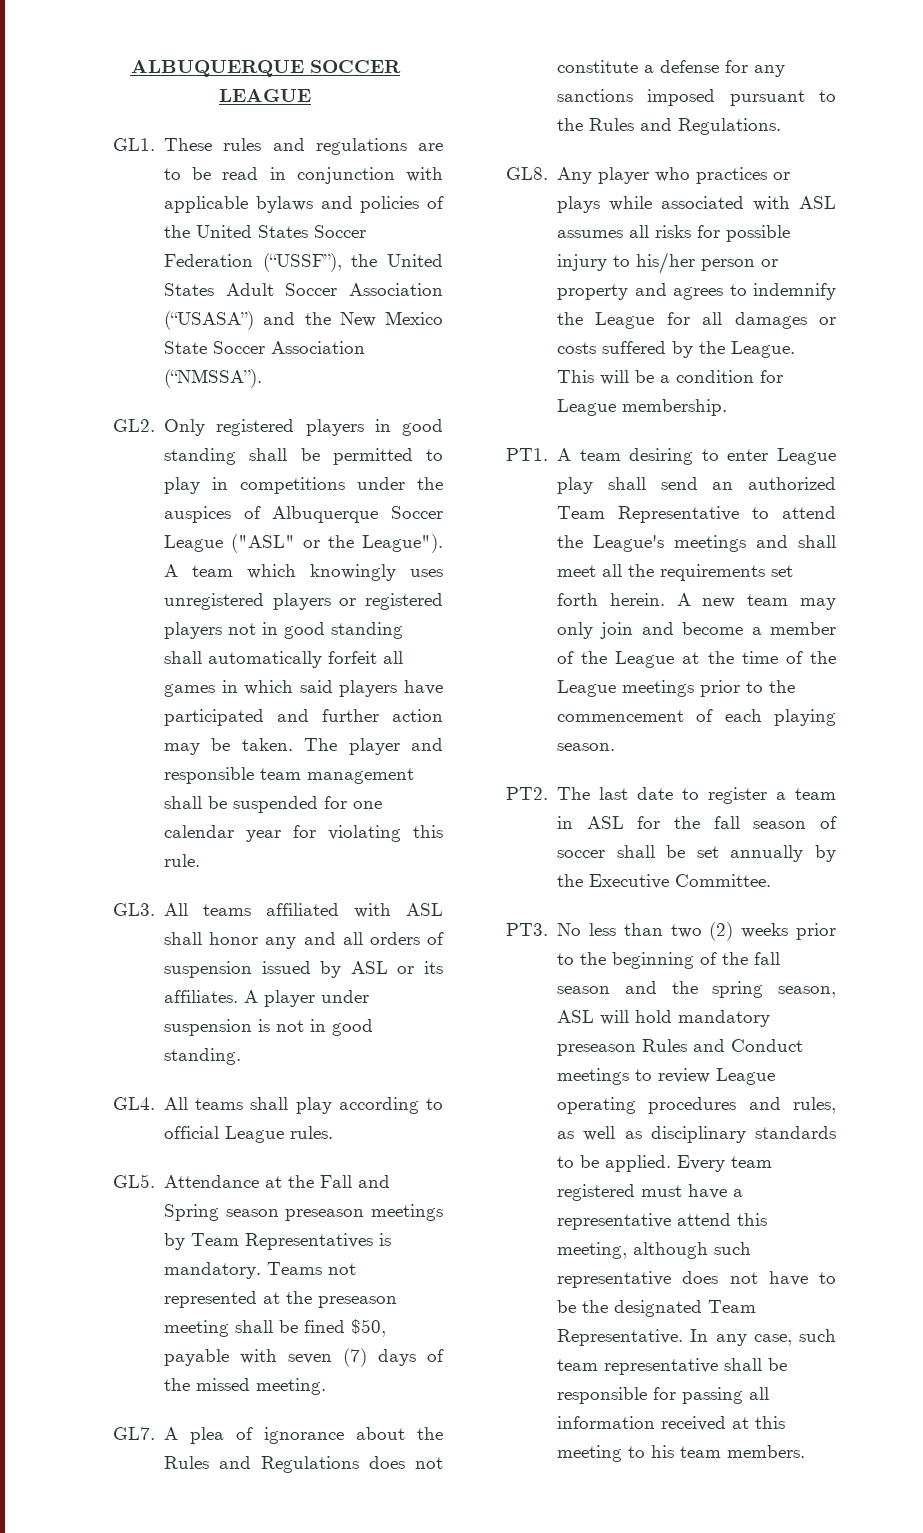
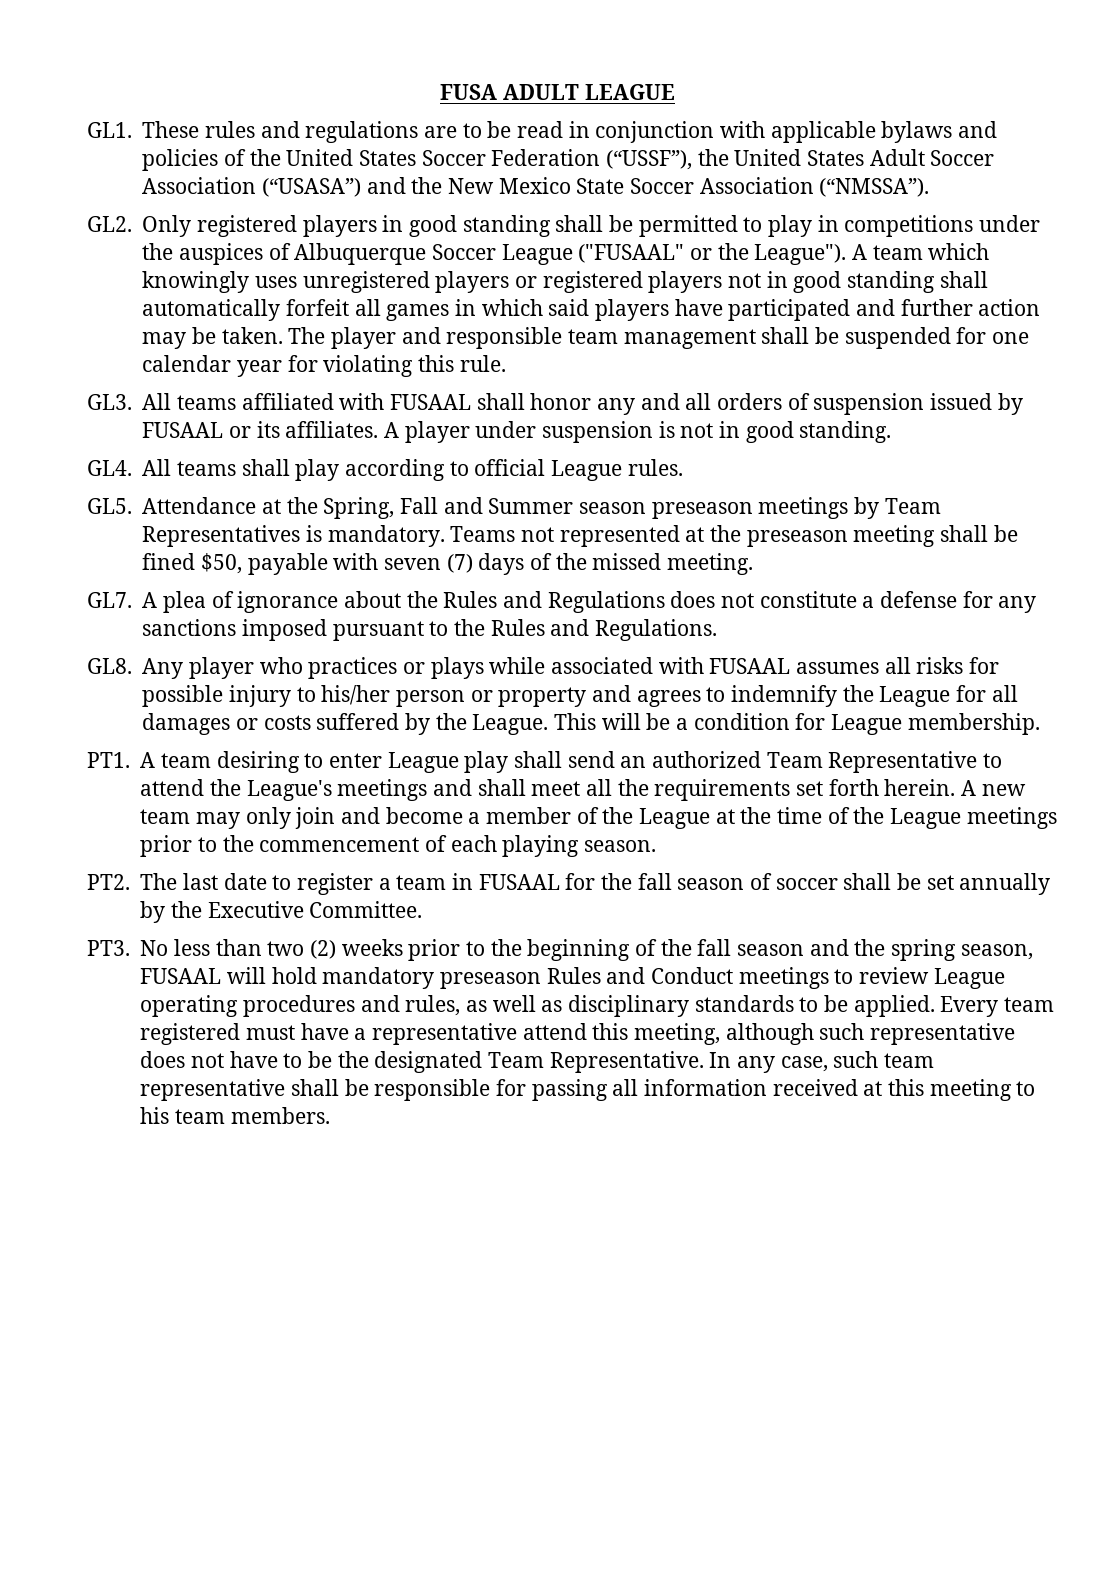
[130,60,401,77] ALBUQUERQUE SOCCER -> [440,84,579,100] FUSA ADULT
[231,534,296,553] ("ASL" -> [578,244,685,263] ("FUSAAL"
[406,903,443,916] ASL -> [389,394,471,410] FUSAAL
[350,961,388,974] ASL -> [142,422,224,438] FUSAAL
(315, 1181) none -> [323,497,395,519] Spring,
[164,1204,220,1221] Spring -> [488,498,574,514] Summer
[799,196,836,209] ASL -> [709,658,791,674] FUSAAL
[586,816,624,829] ASL -> [478,874,560,890] FUSAAL
[557,1010,595,1023] ASL -> [140,968,222,984] FUSAAL

